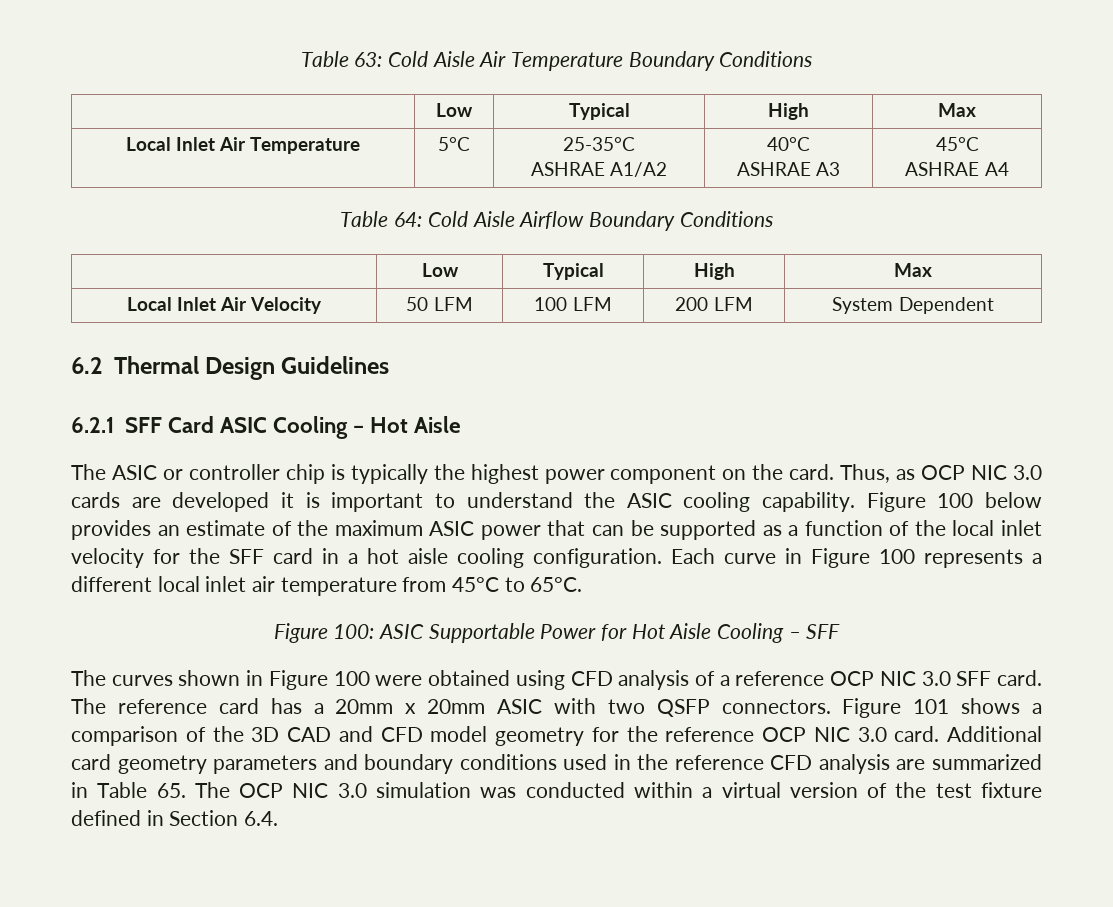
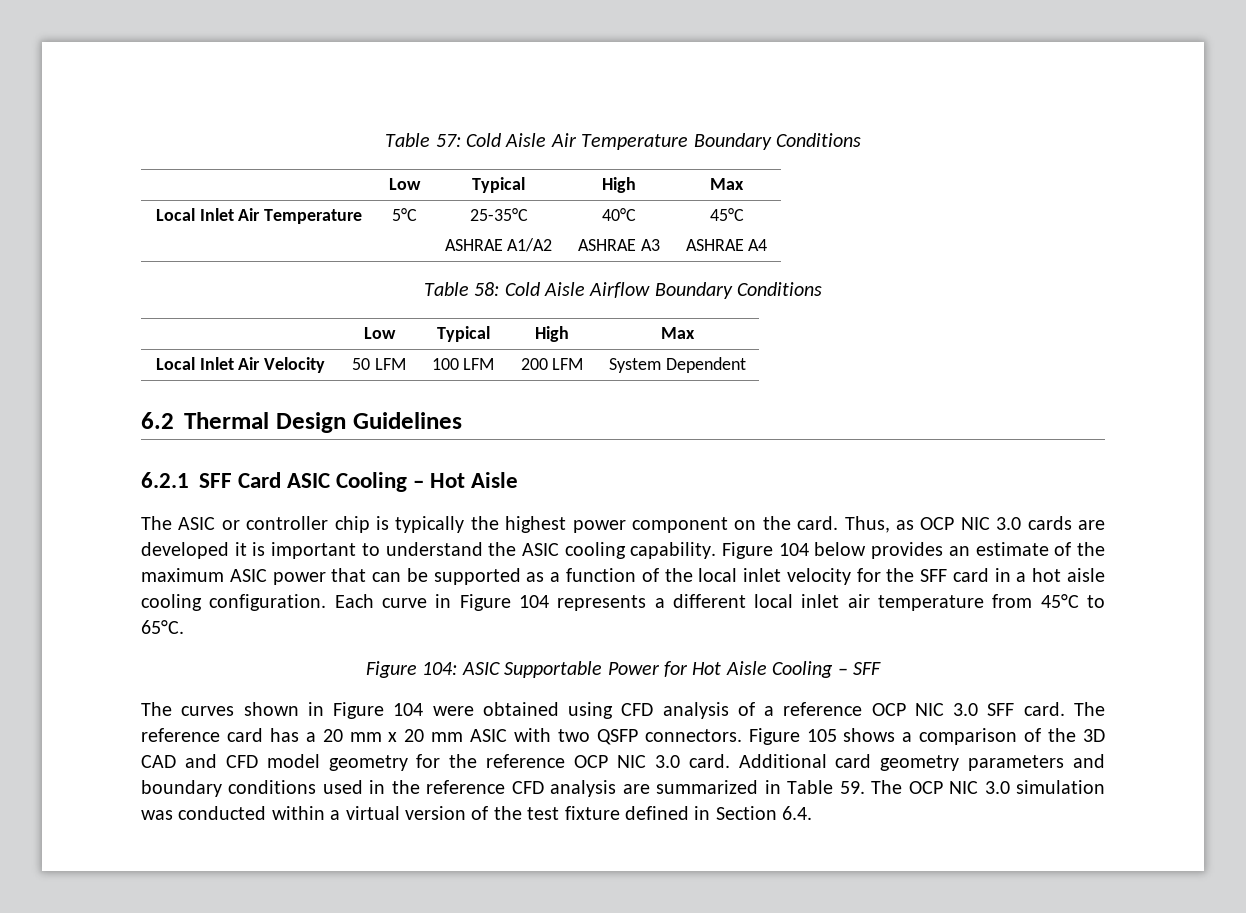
[300,51,383,67] Table 63: -> [385,133,461,147] Table 57:
[394,212,423,227] 64: -> [474,282,500,296] 58:
[937,493,974,508] 100 -> [778,543,809,556] 104
[879,549,915,564] 100 -> [518,595,549,608] 104
[333,624,375,639] 100: -> [422,662,458,675] 104:
[333,671,370,686] 100 -> [393,703,424,716] 104
[335,699,486,714] 20mm x 20mm -> [322,729,464,742] 20 mm x 20 mm
[913,699,950,714] 101 -> [806,729,837,742] 105
[156,783,186,798] 65. -> [839,781,865,794] 59.

